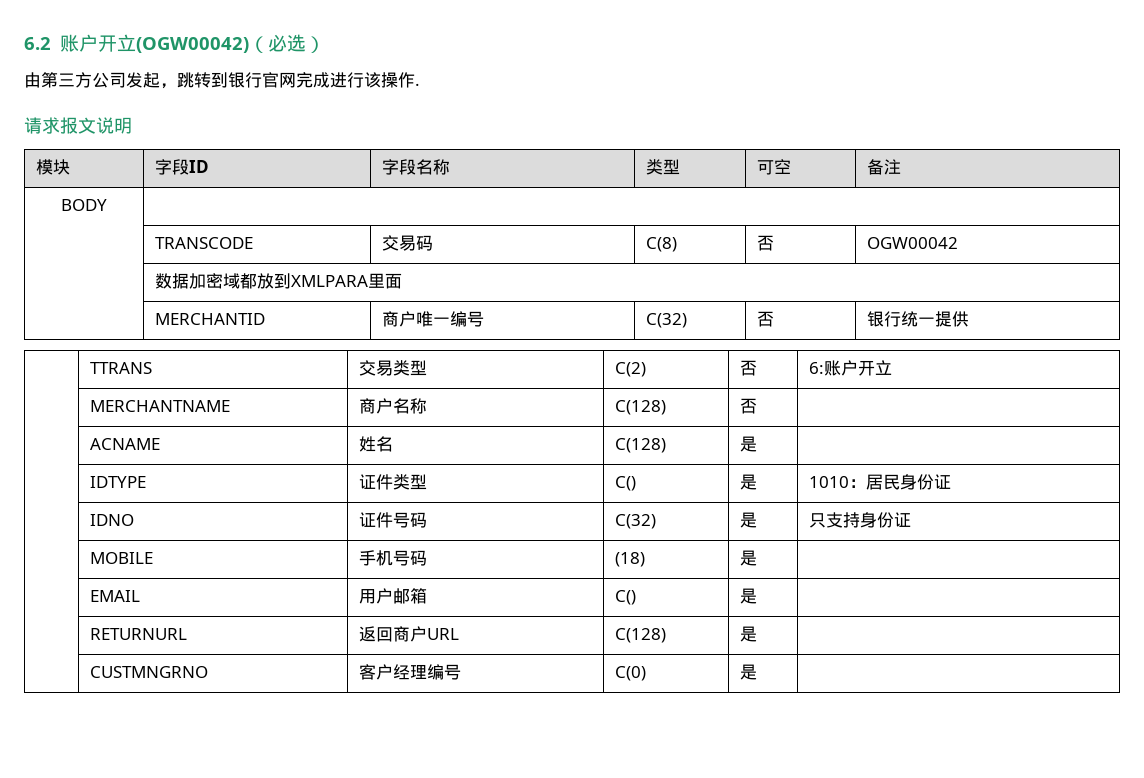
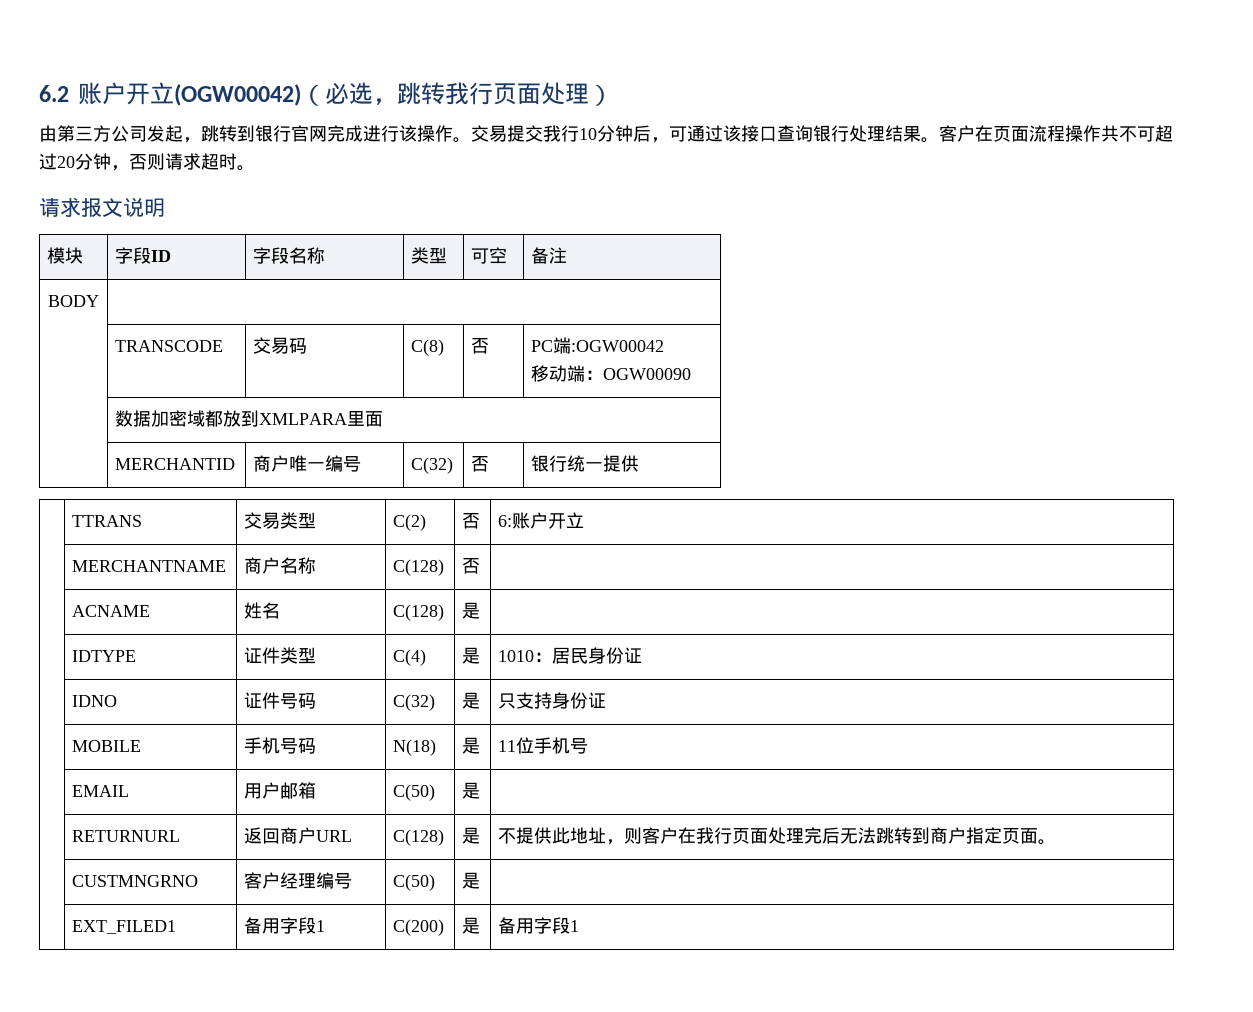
(306, 43) none -> [373,82,589,105] ，跳转我行页面处理
[415,83,420,86] . -> [453,125,1173,143] [39,153,255,171] 。交易提交我行10分钟后，可通过该接口查询银行处理结果。客户在页面流程操作共不可超过20分钟，否则请求超时。
[867,237,959,249] OGW00042 -> [531,337,665,354] [531,365,692,382] PC端:OGW00042 // 移动端：OGW00090
[615,476,637,491] C() -> [393,649,427,666] C(4)
[615,552,646,567] [740,550,758,566] (18) | 是 | -> [393,739,437,756] [462,737,481,754] [498,737,589,754] N(18) | 是 | 11位手机号
[615,590,637,605] C() -> [393,784,436,801] C(50)
(758, 634) none -> [498,827,1057,845] 不提供此地址，则客户在我行页面处理完后无法跳转到商户指定页面。
[615,666,647,681] [740,664,758,680] C(0) | 是 | -> [393,874,436,891] [462,872,481,889] [72,920,177,934] [244,917,326,934] [393,919,445,936] [462,917,481,934] [498,917,580,934] C(50) | 是 | // | EXT_FILED1 | 备用字段1 | C(200) | 是 | 备用字段1

